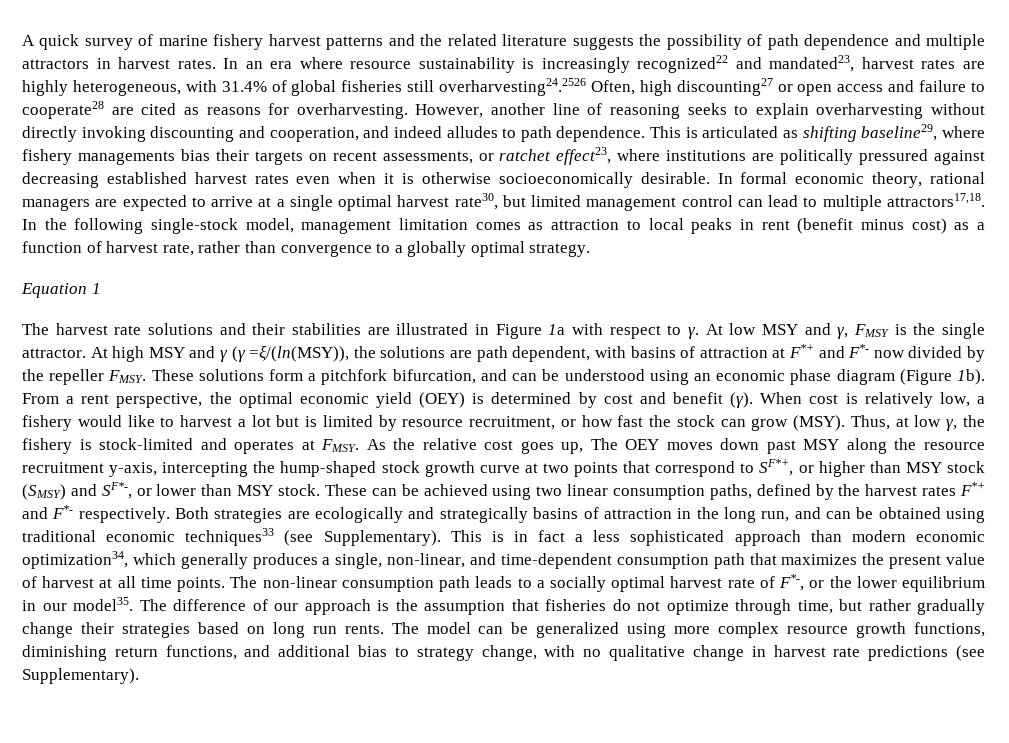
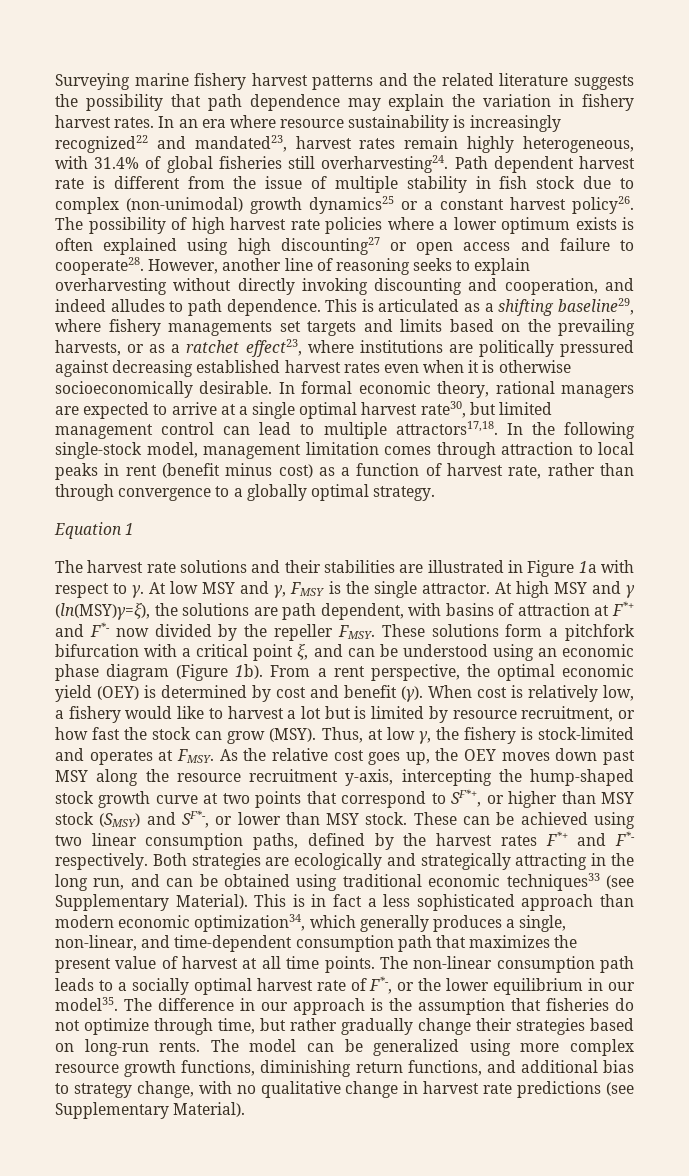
[22,34,154,50] A quick survey of -> [55,73,130,90] Surveying
[747,34,763,46] of -> [170,94,201,107] that
[894,34,986,50] [22,58,111,69] and multiple attractors in -> [347,94,634,111] may explain the variation in fishery
[962,61,985,69] are -> [404,136,459,149] remain
[439,78,635,96] overharvesting24.2526 Often, -> [321,155,635,173] [55,176,634,193] [55,196,634,214] [55,217,634,234] [55,238,229,255] overharvesting24. Path dependent harvest rate is different from the issue of multiple stability in fish stock due to complex (non-unimodal) growth dynamics25 or a constant harvest policy26. The possibility of high harvest rate policies where a lower optimum exists is often explained using
[22,101,408,119] cooperate28 are cited as reasons for overharvesting. -> [55,257,144,275] cooperate28.
(799, 134) none -> [484,303,494,312] a
[180,149,494,165] bias their targets on recent assessments, or -> [279,319,635,336] [55,340,181,356] set targets and limits based on the prevailing harvests, or as a
[528,222,544,230] as -> [436,442,496,459] through
(276, 247) none -> [55,484,114,501] through
[231,345,350,362] (γ =ξ/(ln(MSY)), -> [55,602,150,620] (ln(MSY)γ=ξ),
[392,369,476,384] bifurcation, -> [55,643,309,661] bifurcation with a critical point ξ,
[590,438,618,450] The -> [435,748,459,761] the
[533,507,672,519] basins of attraction -> [515,853,588,870] attracting
[323,530,441,546] Supplementary). -> [55,894,248,911] Supplementary Material).
[252,599,268,611] of -> [240,998,255,1011] in
[272,622,337,638] long run -> [84,1039,149,1056] long-run
[22,668,139,684] Supplementary). -> [55,1102,246,1119] Supplementary Material).

